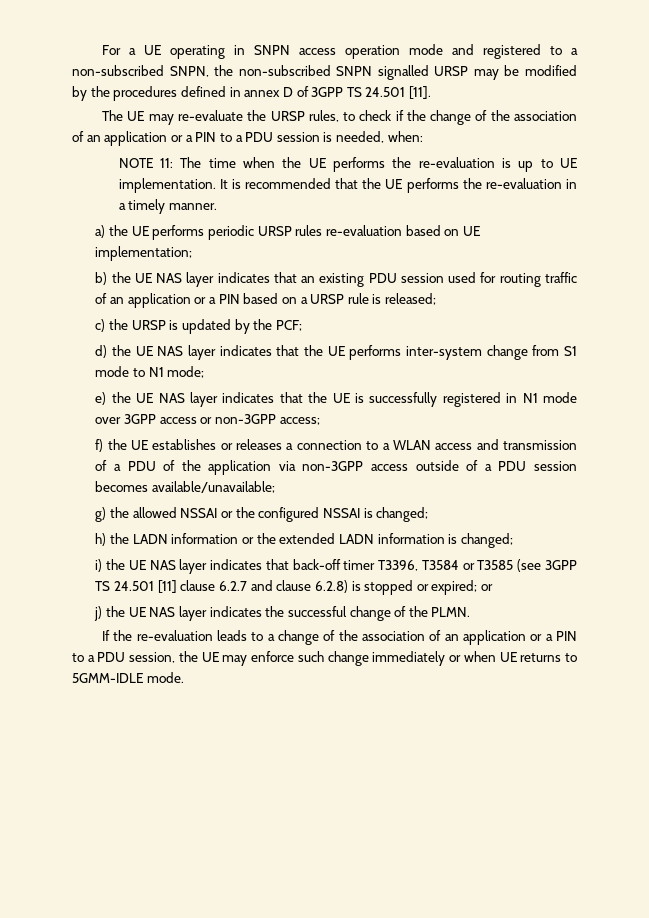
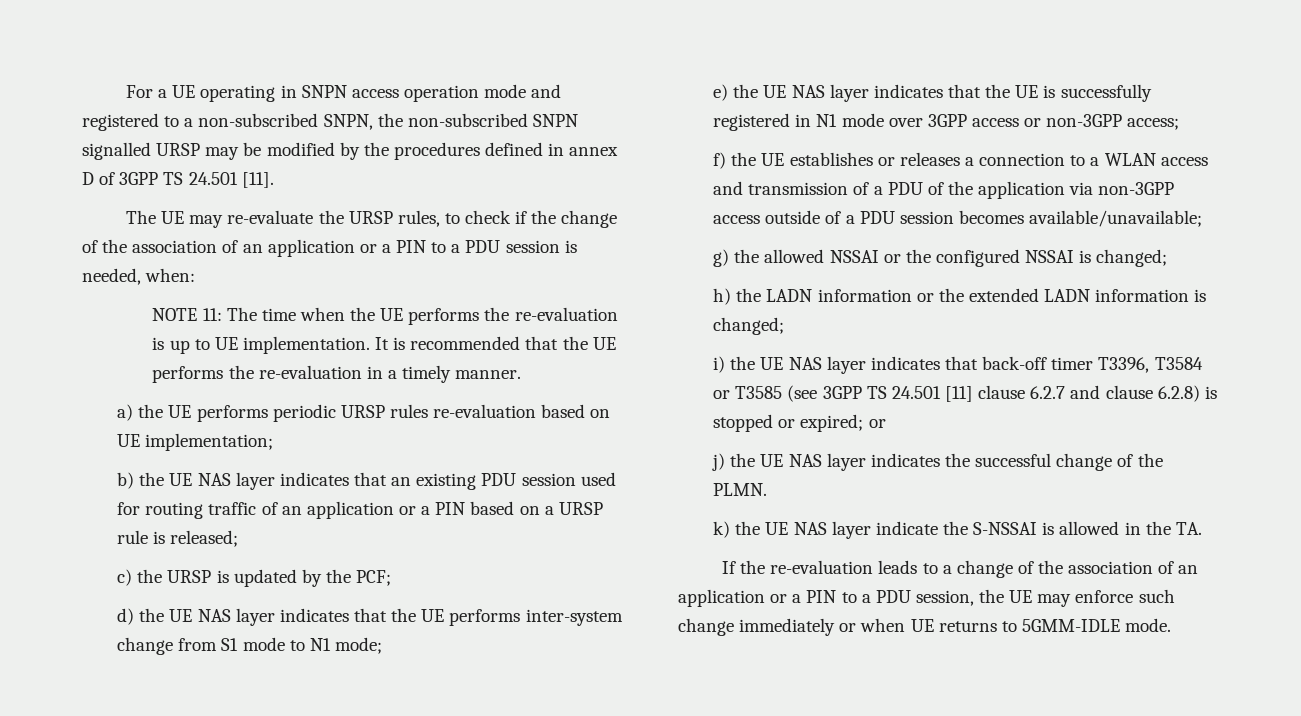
(471, 612) none -> [713,521,1202,539] // k) the UE NAS layer indicate the S-NSSAI is allowed in the TA.

